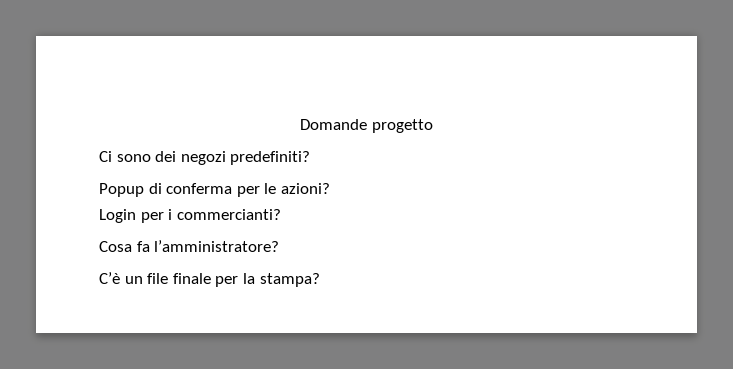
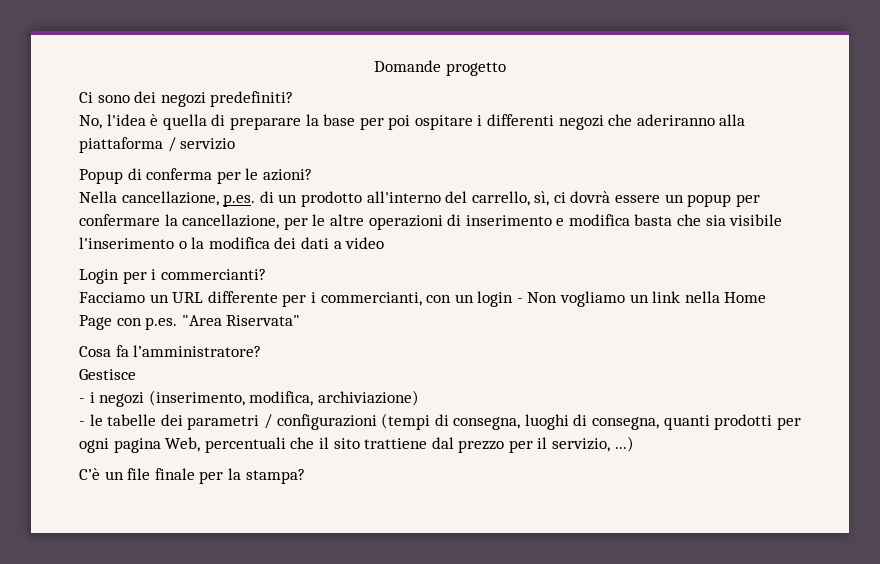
(311, 158) none -> [79,114,746,130] [79,137,236,153] // No, l'idea è quella di preparare la base per poi ospitare i differenti negozi che aderiranno alla piattaforma / servizio
[99,209,281,223] [99,240,280,252] Login per i commercianti? // Cosa fa l’amministratore? -> [79,191,760,207] [79,214,783,230] [79,237,385,249] [79,269,266,284] [79,291,767,307] [79,315,301,330] [79,345,262,357] [79,369,136,380] [79,390,419,407] [79,413,801,430] [79,436,634,453] Nella cancellazione, p.es. di un prodotto all'interno del carrello, sì, ci dovrà essere un popup per confermare la cancellazione, per le altre operazioni di inserimento e modifica basta che sia visibile l'inserimento o la modifica dei dati a video // Login per i commercianti? // Facciamo un URL differente per i commercianti, con un login - Non vogliamo un link nella Home Page con p.es. "Area Riservata" // Cosa fa l’amministratore? // Gestisce // - i negozi (inserimento, modifica, archiviazione) // - le tabelle dei parametri / configurazioni (tempi di consegna, luoghi di consegna, quanti prodotti per ogni pagina Web, percentuali che il sito trattiene dal prezzo per il servizio, ...)

